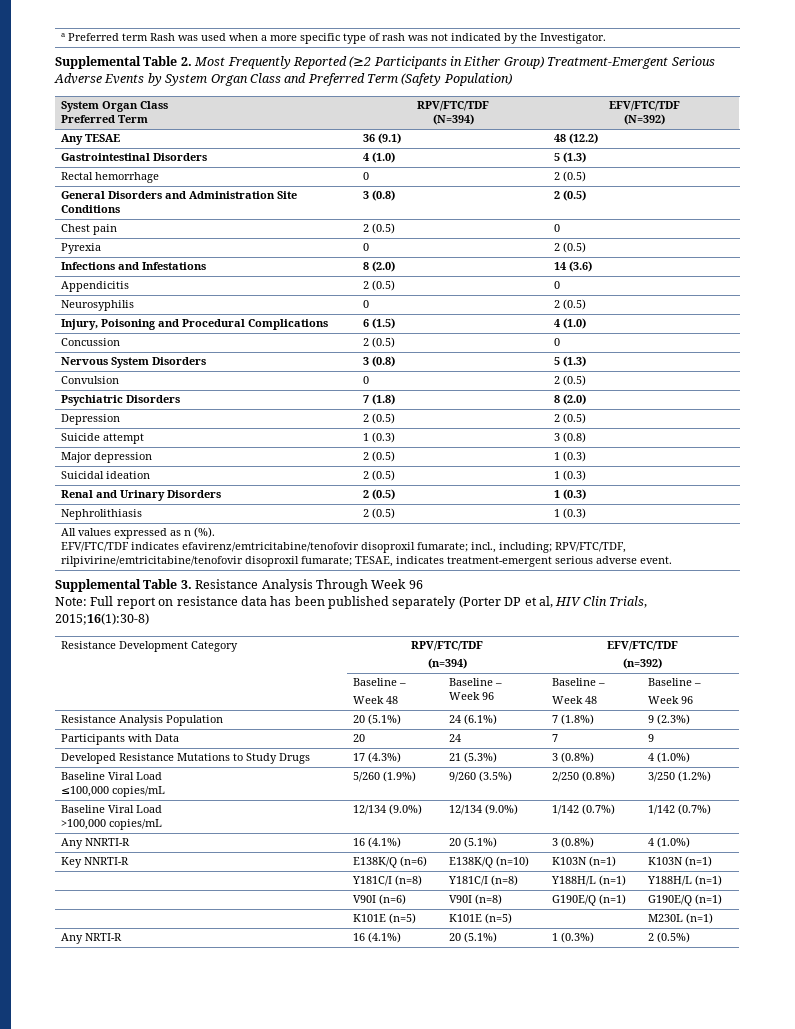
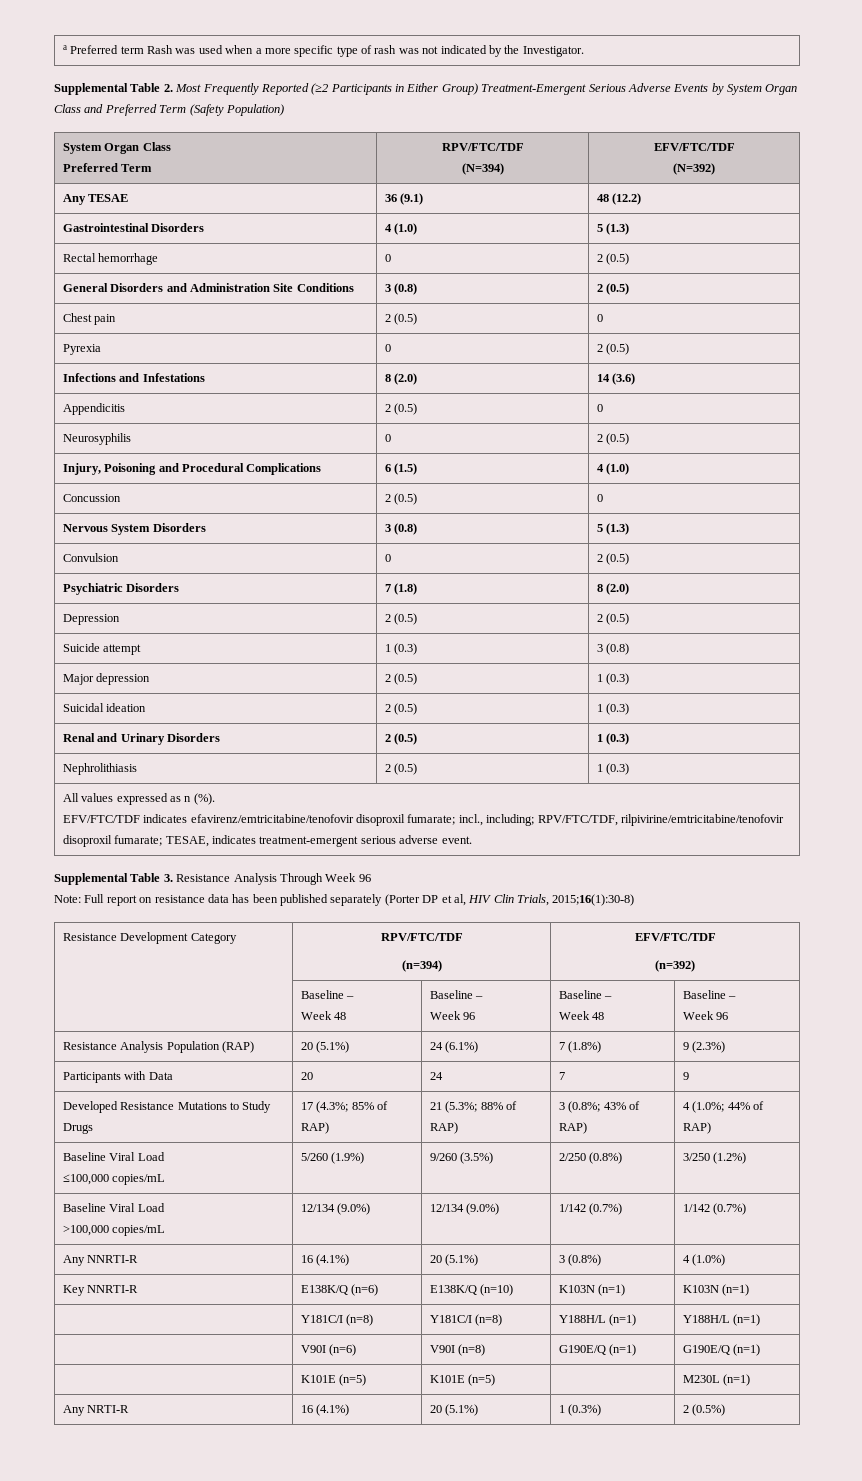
(223, 720) none -> [222,1041,255,1053] (RAP)
[367,752,401,763] [448,752,497,763] [551,752,594,763] [647,752,690,763] (4.3%) | 21 (5.3%) | 3 (0.8%) | 4 (1.0%) -> [316,1101,389,1113] [300,1122,329,1134] [429,1101,518,1113] [429,1122,458,1134] [558,1101,641,1113] [558,1122,587,1134] [682,1101,765,1113] [682,1122,711,1134] (4.3%; 85% of RAP) | 21 (5.3%; 88% of RAP) | 3 (0.8%; 43% of RAP) | 4 (1.0%; 44% of RAP)

